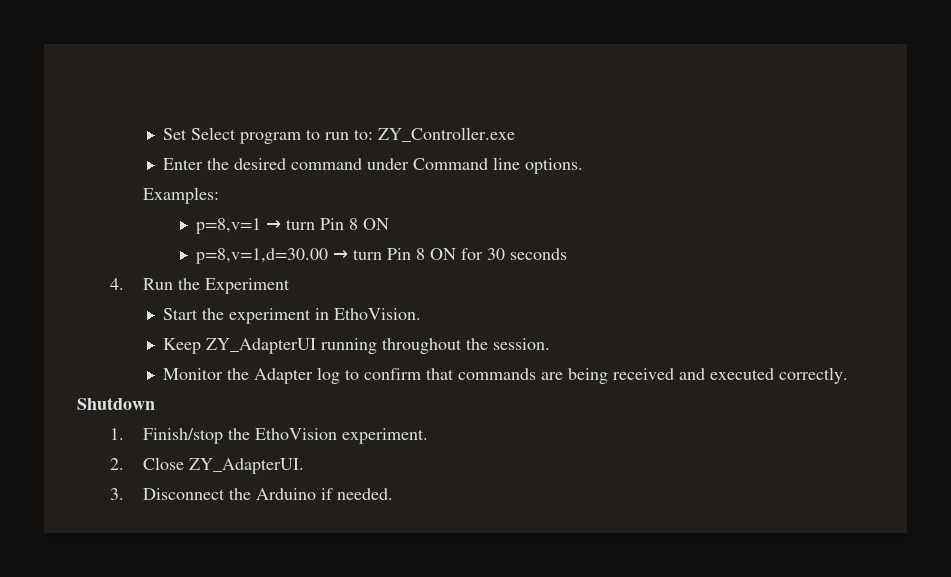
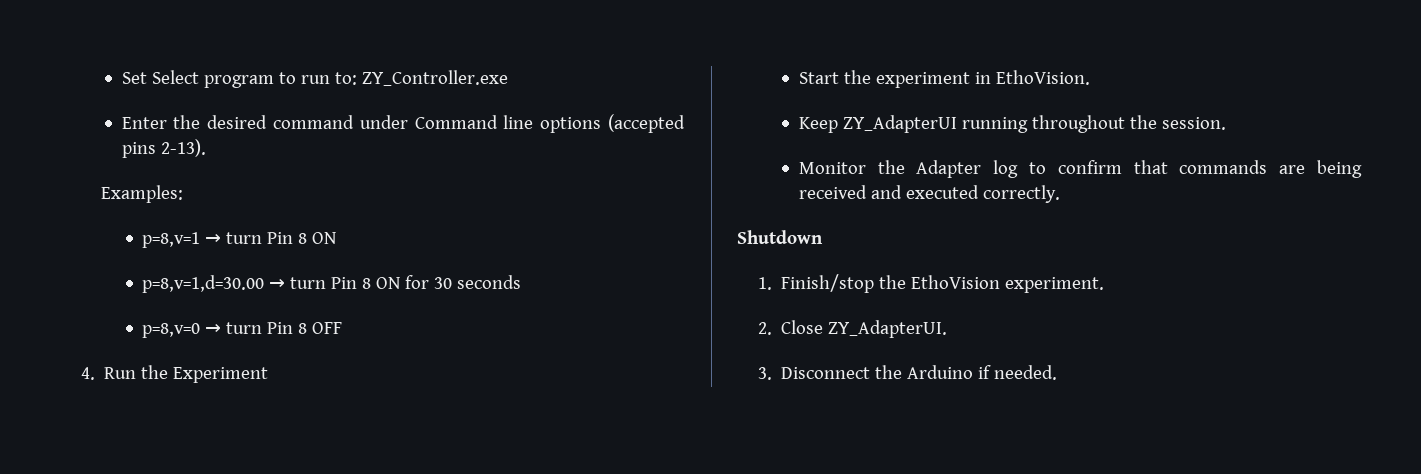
[524,158,583,174] options. -> [540,114,685,133] [121,139,206,158] options (accepted pins 2-13).
(567, 254) none -> [142,322,343,338] // p=8,v=0 → turn Pin 8 OFF

